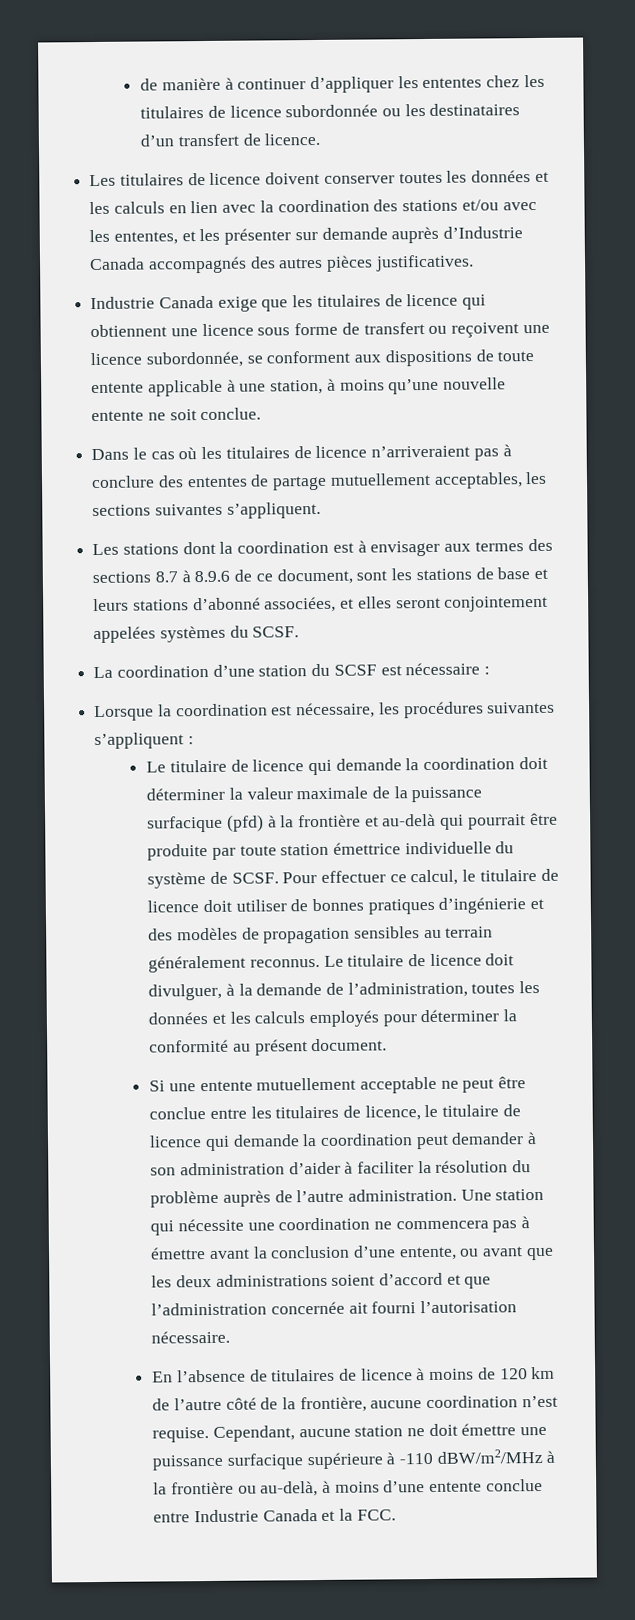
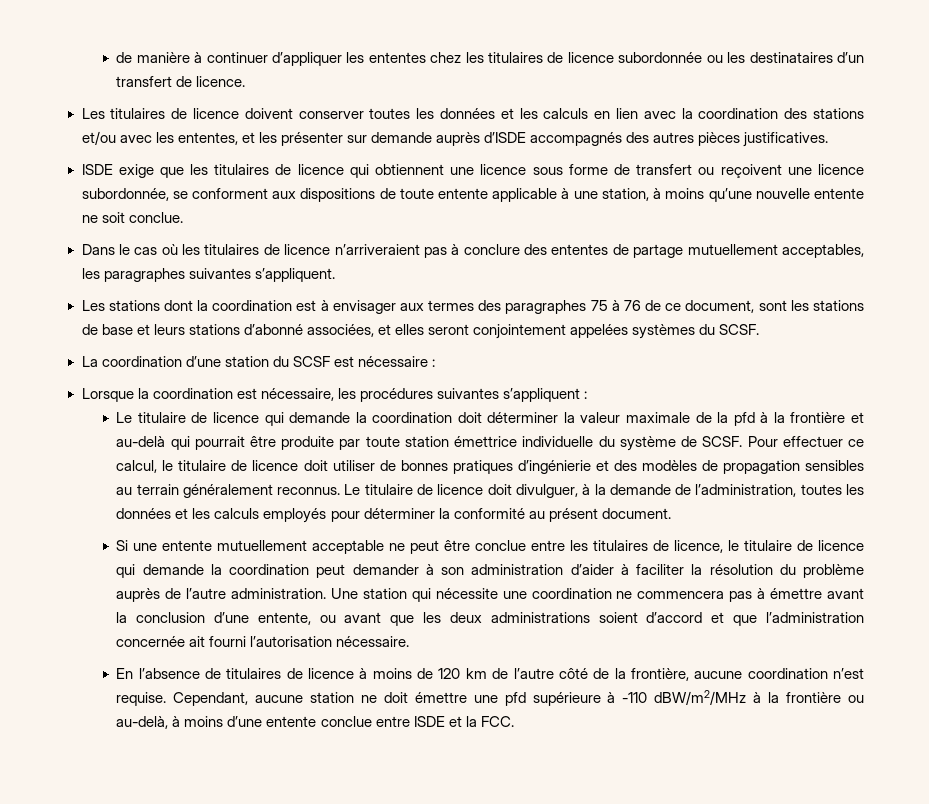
[443,226,524,239] [89,257,146,271] d’Industrie Canada -> [484,132,526,143] d’ISDE
[90,295,214,310] Industrie Canada -> [81,164,113,175] ISDE
[92,504,152,517] sections -> [103,268,185,282] paragraphes
[92,570,231,584] sections 8.7 à 8.9.6 -> [505,300,641,314] paragraphes 75 à 76
[411,786,483,803] [147,814,264,833] puissance surfacique (pfd) -> [733,412,755,426] pfd
[152,1453,303,1471] puissance surfacique -> [504,692,526,706] pfd
[193,1509,318,1523] Industrie Canada -> [413,716,445,727] ISDE

